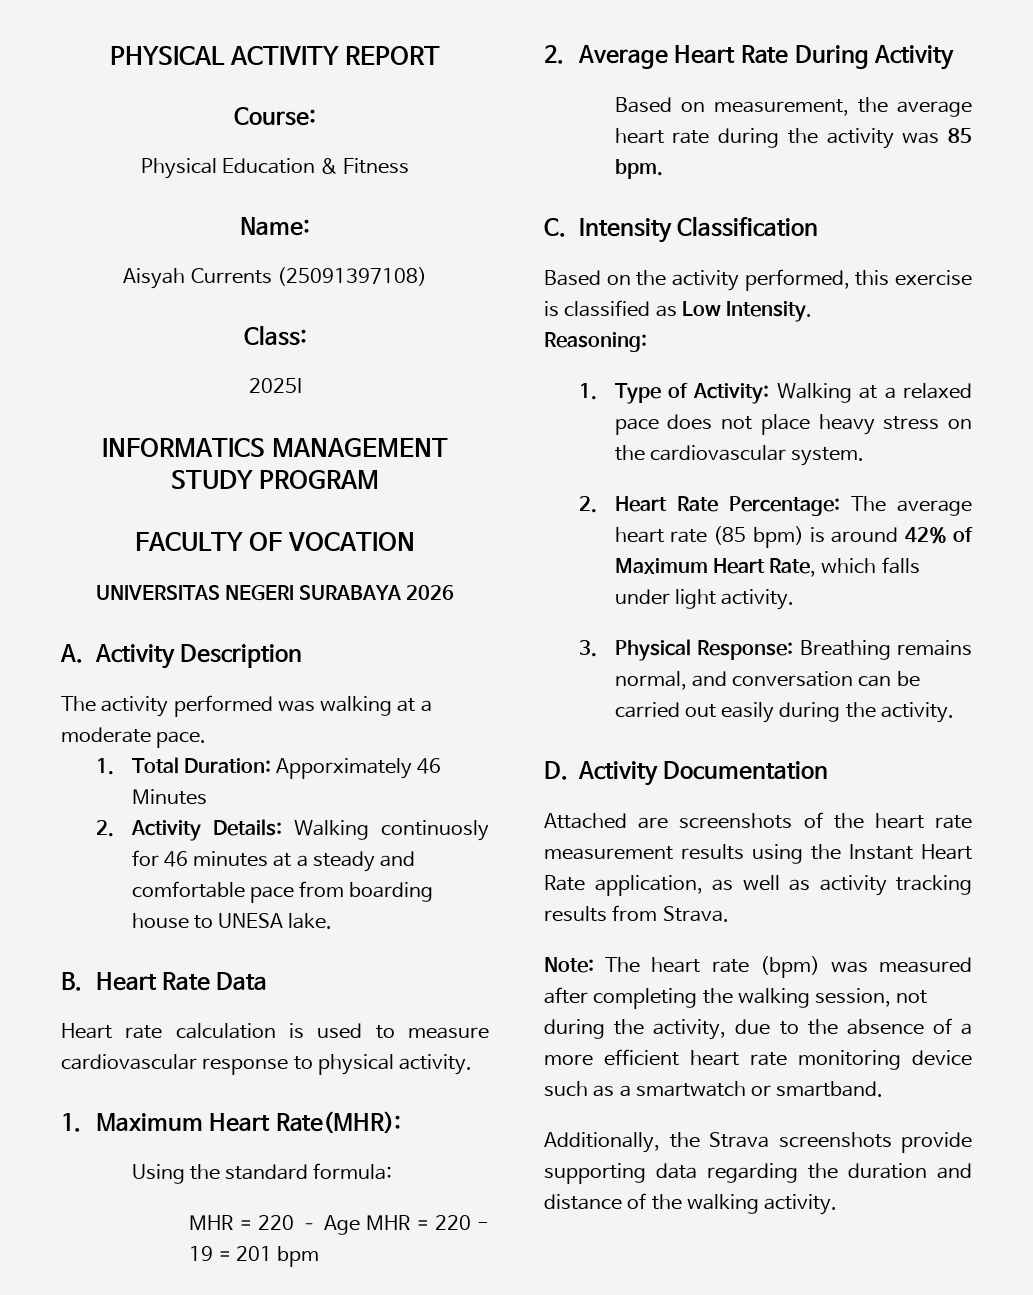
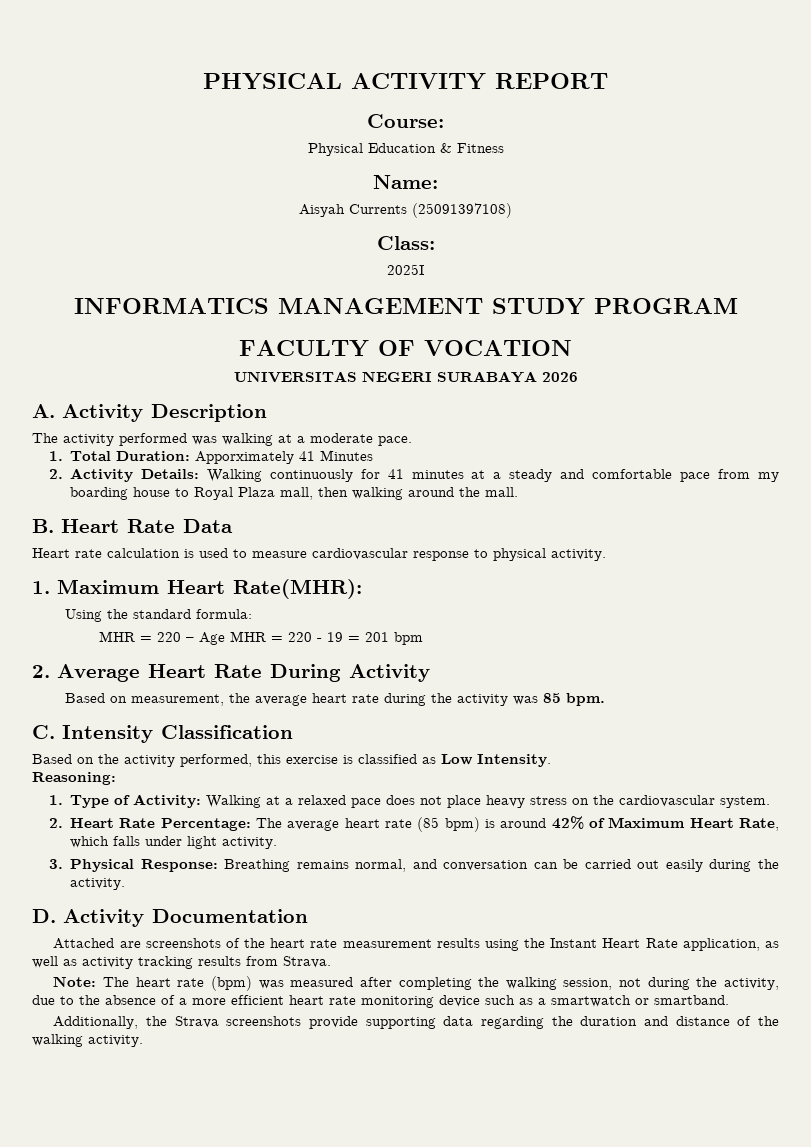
[417,758,442,774] 46 -> [298,451,315,461] 41
[380,820,489,841] [131,850,188,867] continuosly for 46 -> [269,469,404,482] continuously for 41
(345, 889) none -> [758,472,780,482] my
[218,913,333,929] UNESA lake. -> [193,487,518,500] Royal Plaza mall, then walking around the mall.

